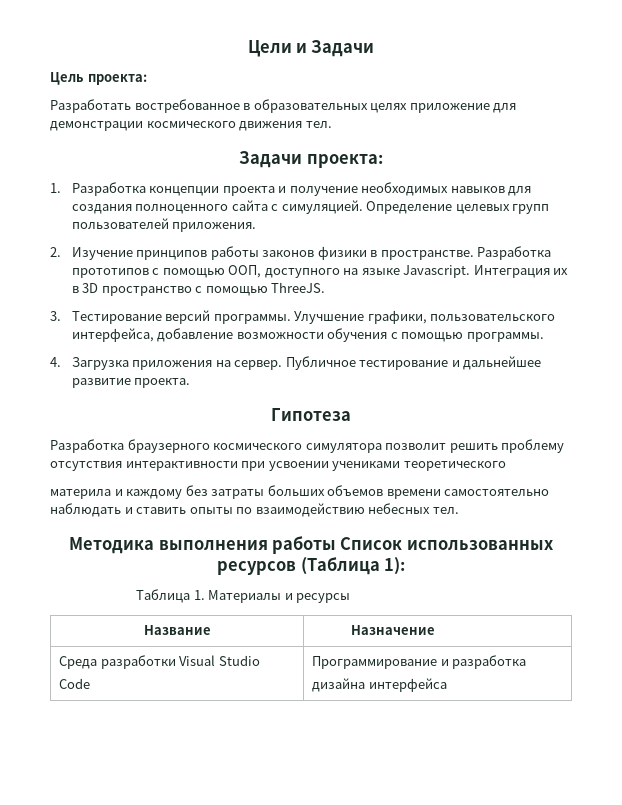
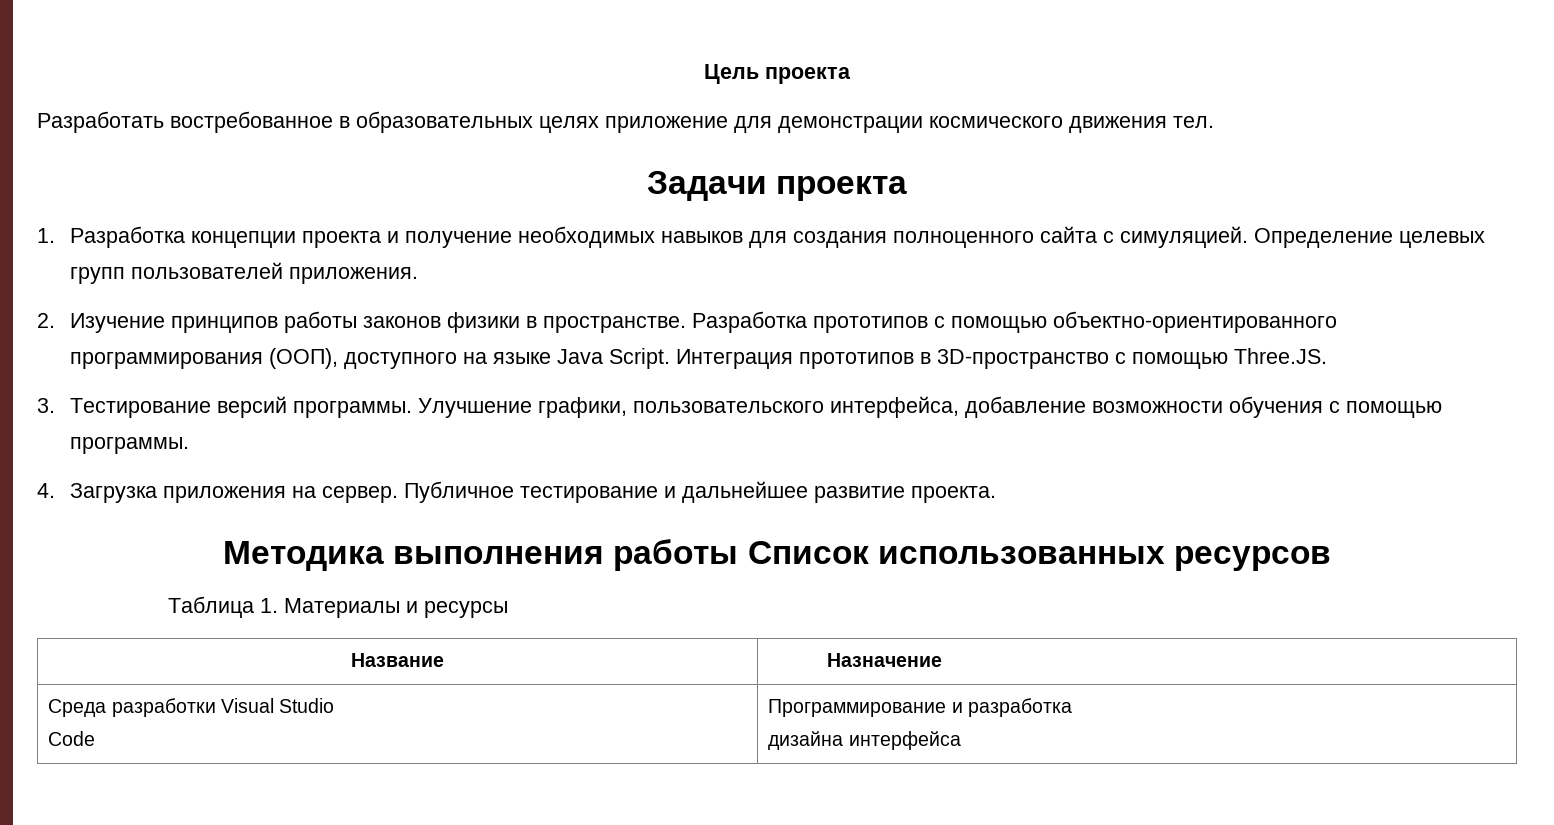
[247,40,375,57] [50,72,147,85] Цели и Задачи // Цель проекта: -> [704,64,851,84] Цель проекта
[306,154,383,168] проекта: -> [776,176,908,201] проекта
[228,265,569,278] [71,282,326,296] ООП, доступного на языке Javascript. Интеграция их в 3D пространство с помощью ThreeJS. -> [1052,311,1337,333] [69,348,1327,369] объектно-ориентированного программирования (ООП), доступного на языке Java Script. Интеграция прототипов в 3D-пространство с помощью Three.JS.
[271,408,351,421] [50,439,565,453] [50,461,506,471] [50,485,550,499] [50,503,459,517] // Гипотеза // Разработка браузерного космического симулятора позволит решить проблему отсутствия интерактивности при усвоении учениками теоретического // материла и каждому без затраты больших объемов времени самостоятельно наблюдать и ставить опыты по взаимодействию небесных тел. -> (996, 494) none
[300,557,405,575] (Таблица 1): -> (1331, 558) none

